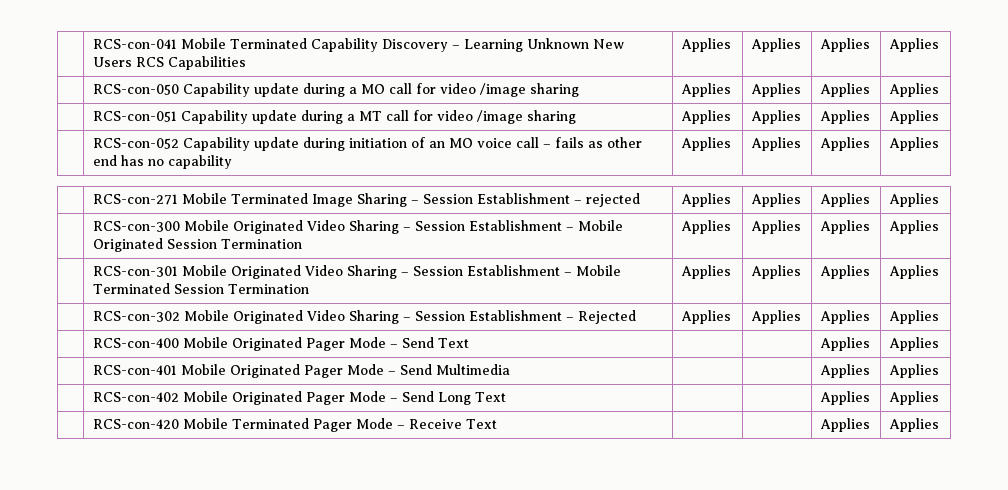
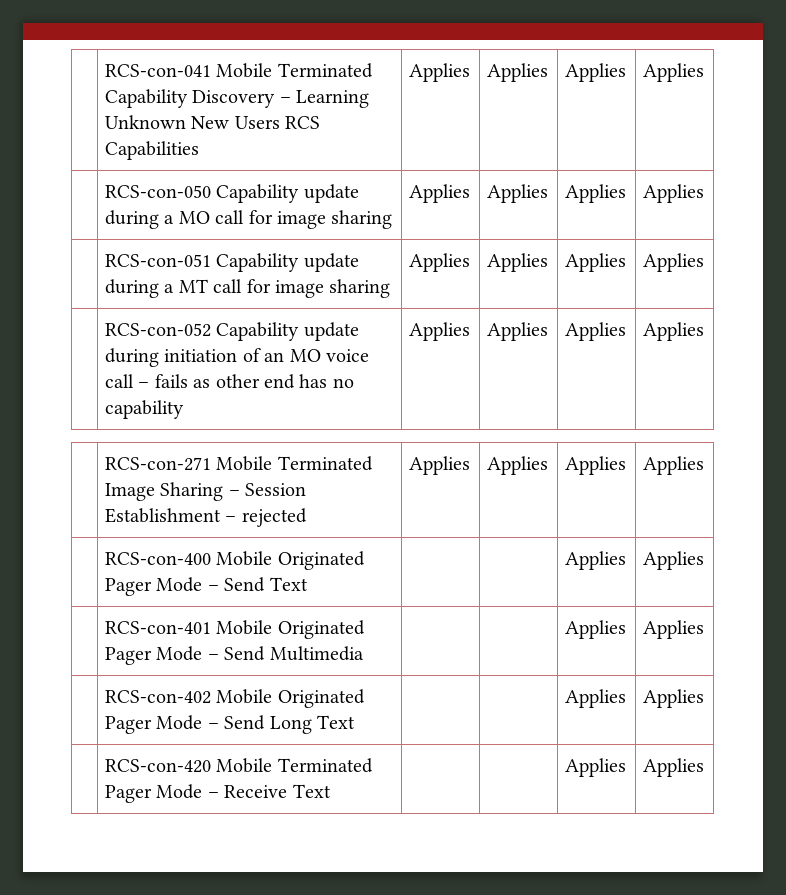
[439,83,526,97] video /image -> [277,211,327,229] image
[436,110,523,124] video /image -> [275,280,325,298] image
[92,220,623,234] [92,238,302,252] [680,220,731,234] [750,220,801,234] [819,220,870,234] [888,220,939,234] [92,265,621,279] [92,283,309,294] [680,265,731,279] [750,265,801,279] [819,265,870,279] [888,265,939,279] [92,310,636,324] [680,310,731,324] [750,310,801,324] [819,310,870,324] [888,310,939,324] // | RCS-con-300 Mobile Originated Video Sharing – Session Establishment – Mobile Originated Session Termination | Applies | Applies | Applies | Applies // | RCS-con-301 Mobile Originated Video Sharing – Session Establishment – Mobile Terminated Session Termination | Applies | Applies | Applies | Applies // | RCS-con-302 Mobile Originated Video Sharing – Session Establishment – Rejected | Applies | Applies | Applies | Applies -> (705, 465) none

